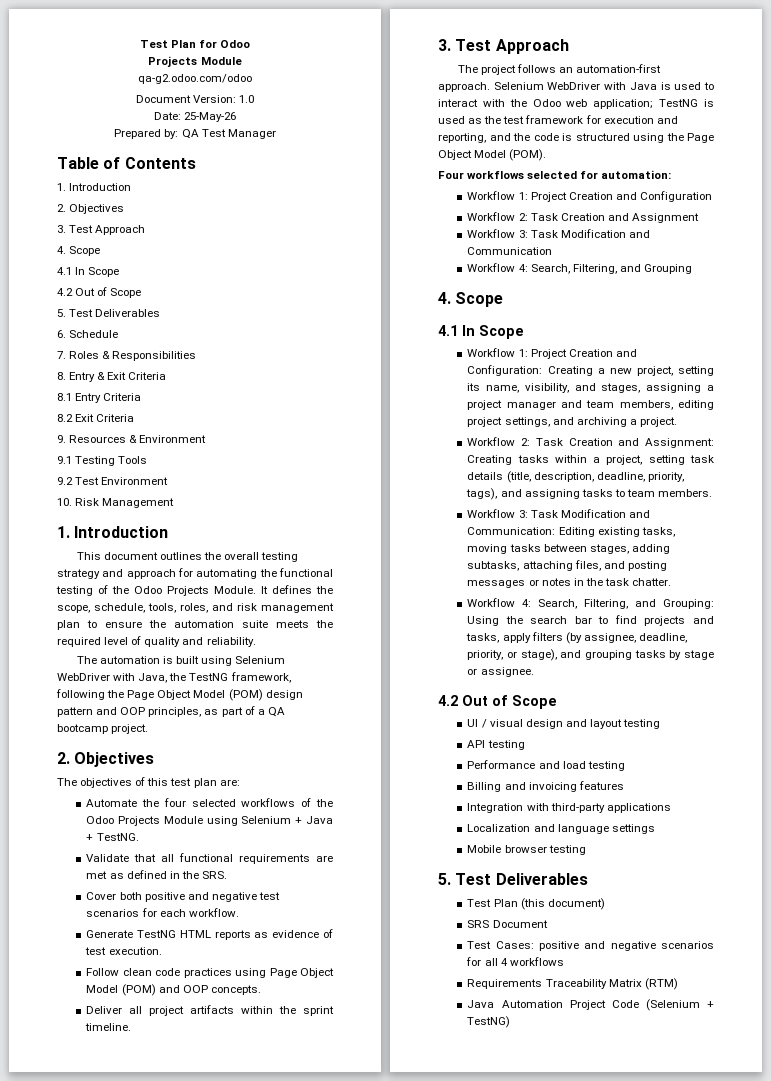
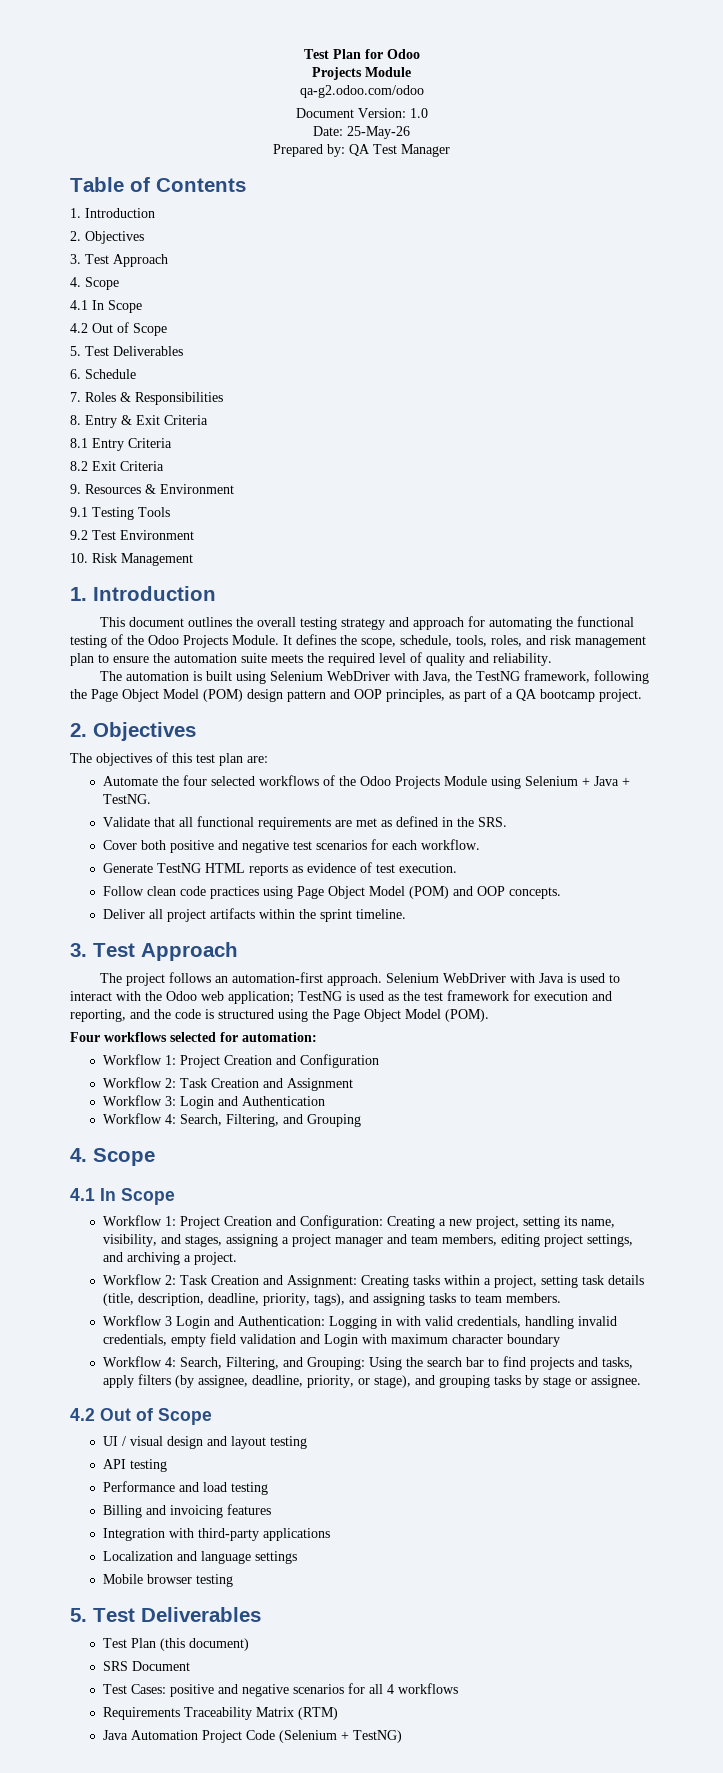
[530,229,650,238] [467,247,553,255] Task Modification and Communication -> [179,1096,325,1109] Login and Authentication
[518,509,650,518] [467,527,675,537] [467,544,670,554] [467,560,667,571] [467,578,672,588] 3: Task Modification and Communication: Editing existing tasks, moving tasks between stages, adding subtasks, attaching files, and posting messages or notes in the task chatter. -> [164,1316,617,1329] [102,1333,560,1347] 3 Login and Authentication: Logging in with valid credentials, handling invalid credentials, empty field validation and Login with maximum character boundary

